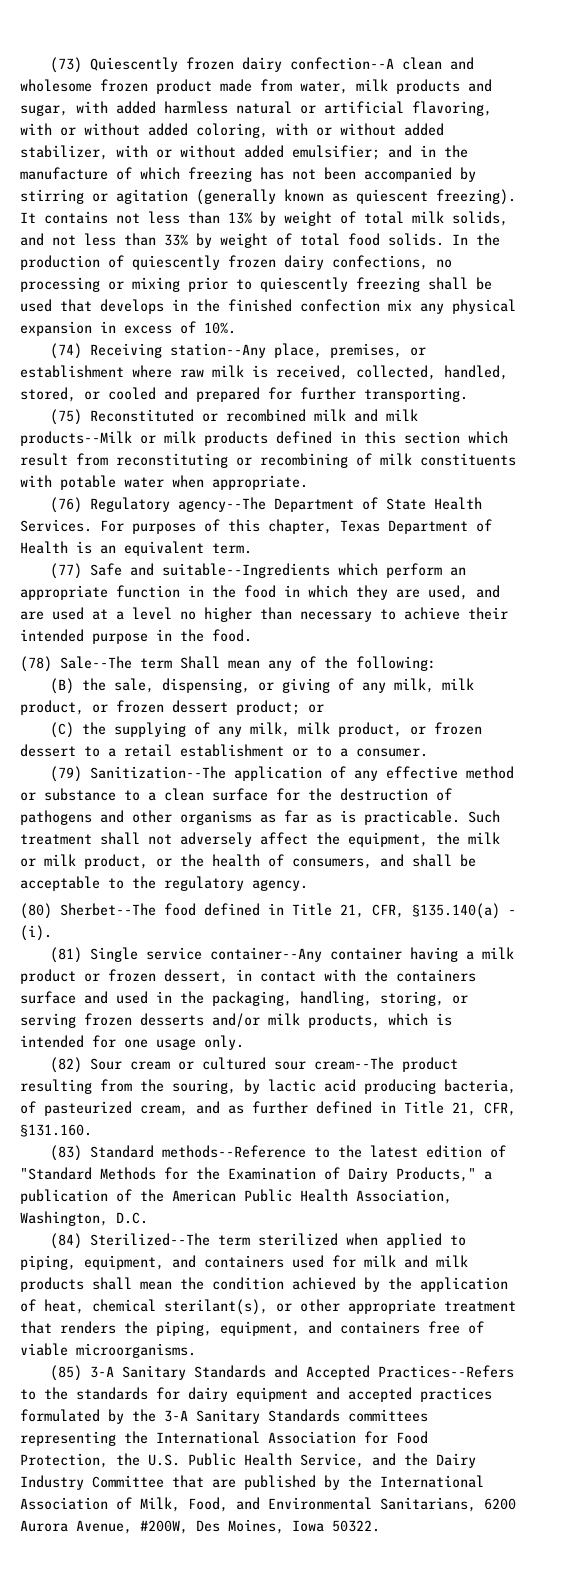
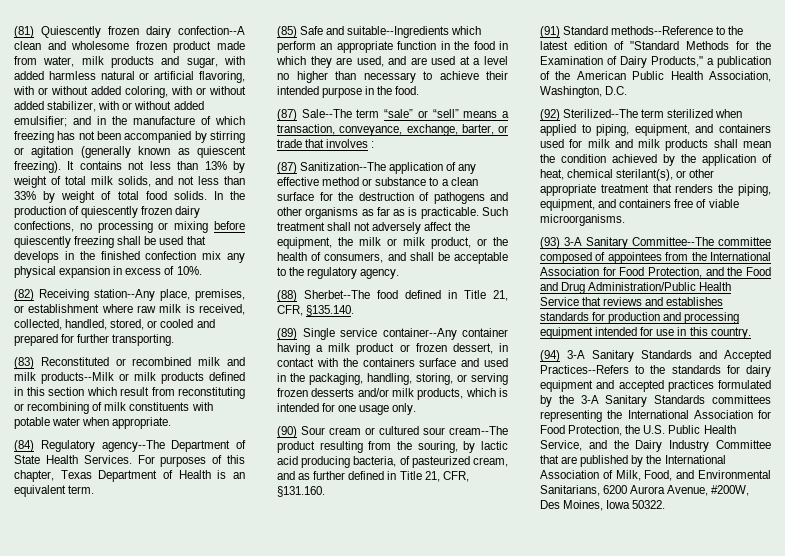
[50,57,83,73] (73) -> [14,26,34,38] (81)
[188,277,252,292] prior to -> [214,221,246,230] before
[50,343,83,359] (74) -> [14,289,34,301] (82)
[50,409,83,425] (75) -> [14,357,34,369] (83)
[50,497,83,513] (76) -> [14,440,34,452] (84)
[50,563,83,579] (77) -> [277,26,297,38] (85)
[20,656,52,672] (78) -> [277,109,297,121] (87)
[180,656,436,671] [50,678,475,694] [20,700,324,715] [50,722,483,738] [20,744,428,757] [50,766,83,782] Shall mean any of the following: // (B) the sale, dispensing, or giving of any milk, milk product, or frozen dessert product; or // (C) the supplying of any milk, milk product, or frozen dessert to a retail establishment or to a consumer. // (79) -> [384,109,509,118] [277,124,508,136] [277,139,375,148] [277,162,297,174] “sale” or “sell” means a transaction, conveyance, exchange, barter, or trade that involves : // (87)
[20,903,52,919] (80) -> [277,290,297,302] (88)
[412,903,516,919] [20,925,52,941] [50,947,83,963] §135.140(a) - (i). // (81) -> [306,305,355,316] [277,328,297,340] §135.140. // (89)
[50,1057,83,1073] (82) -> [277,426,297,438] (90)
[50,1145,83,1161] (83) -> [540,26,560,38] (91)
[50,1233,83,1249] (84) -> [540,109,560,121] (92)
[50,1365,83,1381] (85) -> [540,237,771,249] [540,252,771,264] [540,267,771,278] [540,282,732,294] [540,297,724,306] [540,312,740,324] [540,327,751,339] [540,350,560,362] (93) 3-A Sanitary Committee--The committee composed of appointees from the International Association for Food Protection, and the Food and Drug Administration/Public Health Service that reviews and establishes standards for production and processing equipment intended for use in this country. // (94)

